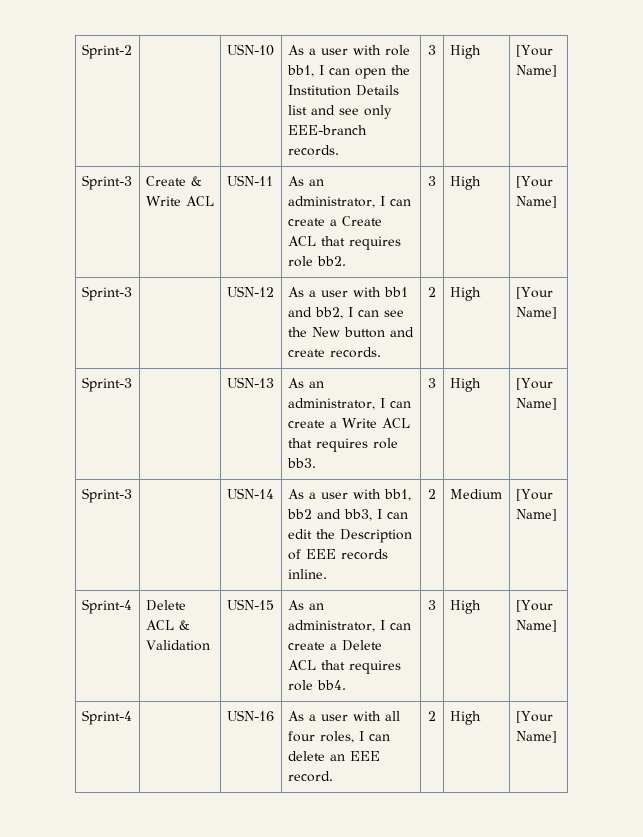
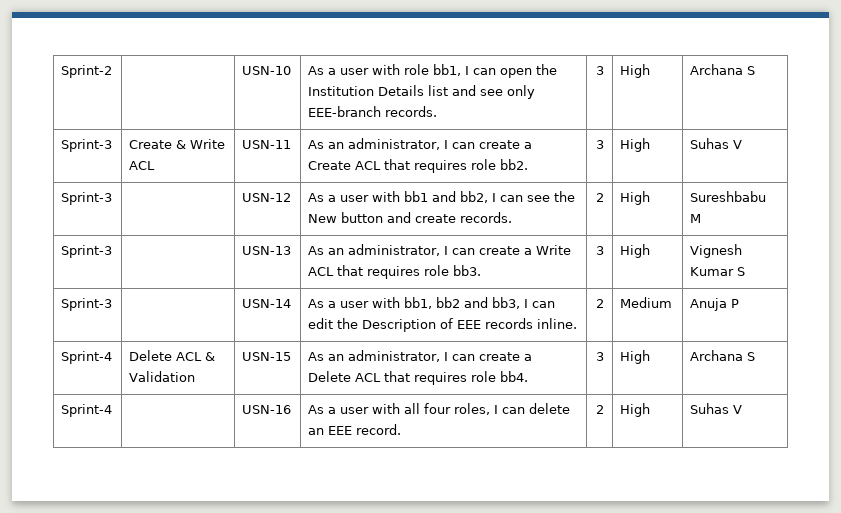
[515,45,553,57] [515,65,557,77] [Your Name] -> [690,64,756,75] Archana S
[515,176,553,188] [515,196,557,208] [Your Name] -> [690,138,743,149] Suhas V
[515,287,553,299] [515,307,557,319] [Your Name] -> [690,191,767,202] [690,214,702,223] Sureshbabu M
[515,378,553,390] [515,398,557,410] [Your Name] -> [690,244,743,258] [690,267,746,276] Vignesh Kumar S
[515,489,553,501] [515,509,557,521] [Your Name] -> [690,298,740,311] Anuja P
[515,600,553,612] [515,620,557,632] [Your Name] -> [690,350,756,361] Archana S
[515,711,553,723] [515,731,557,743] [Your Name] -> [690,403,743,414] Suhas V

